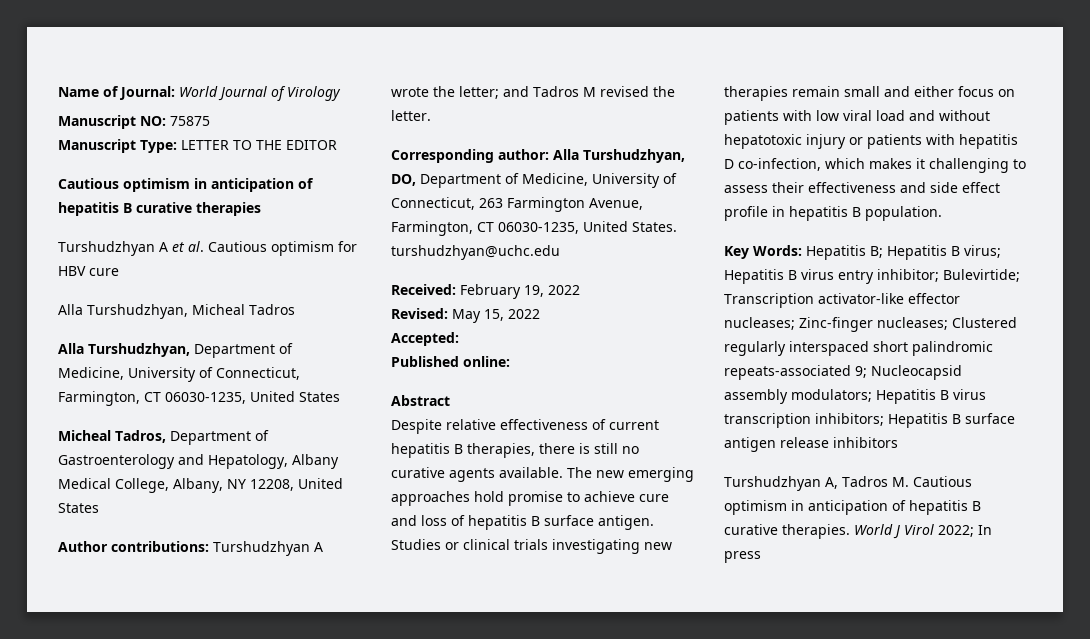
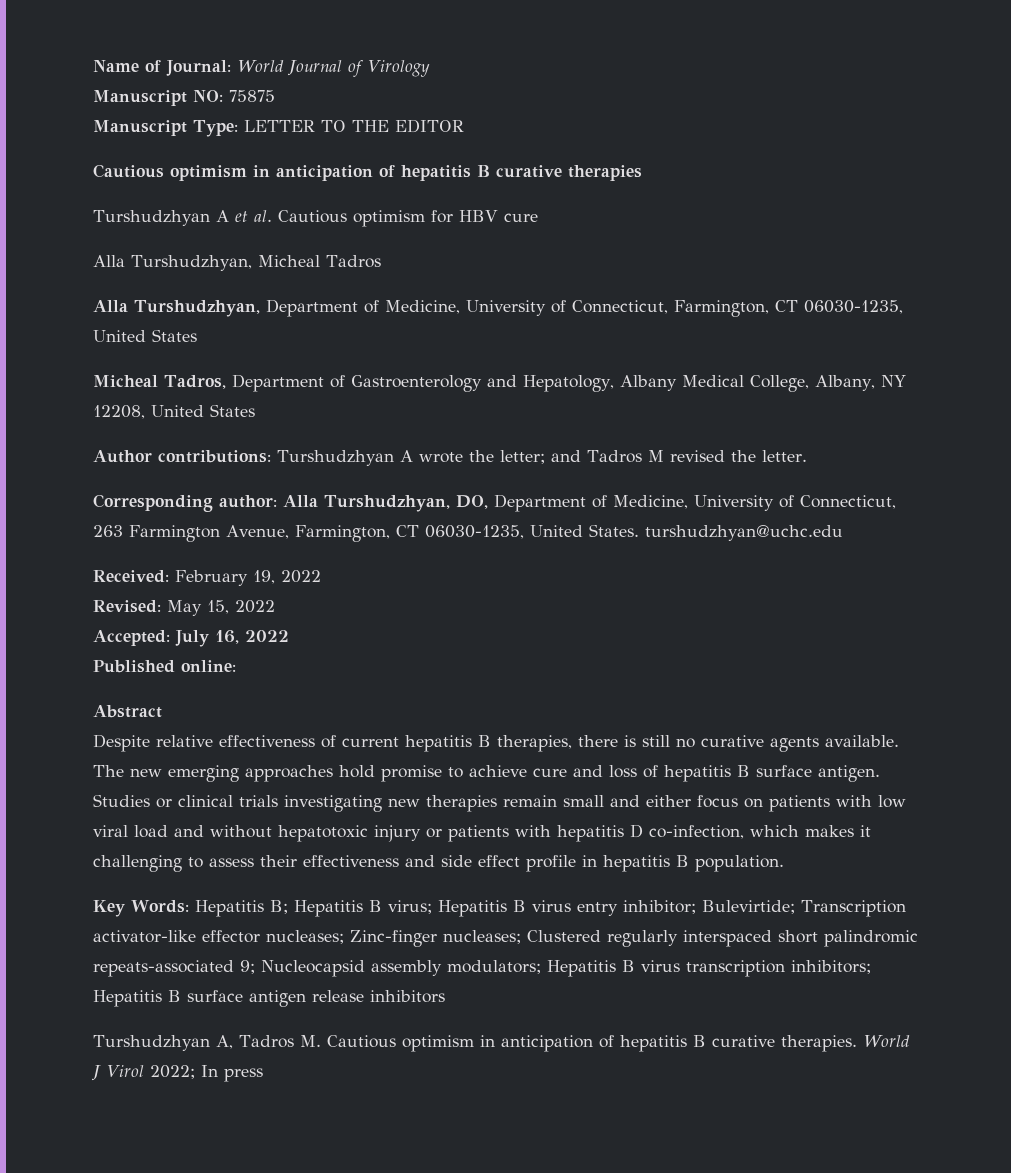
(459, 339) none -> [175,630,289,647] July 16, 2022

